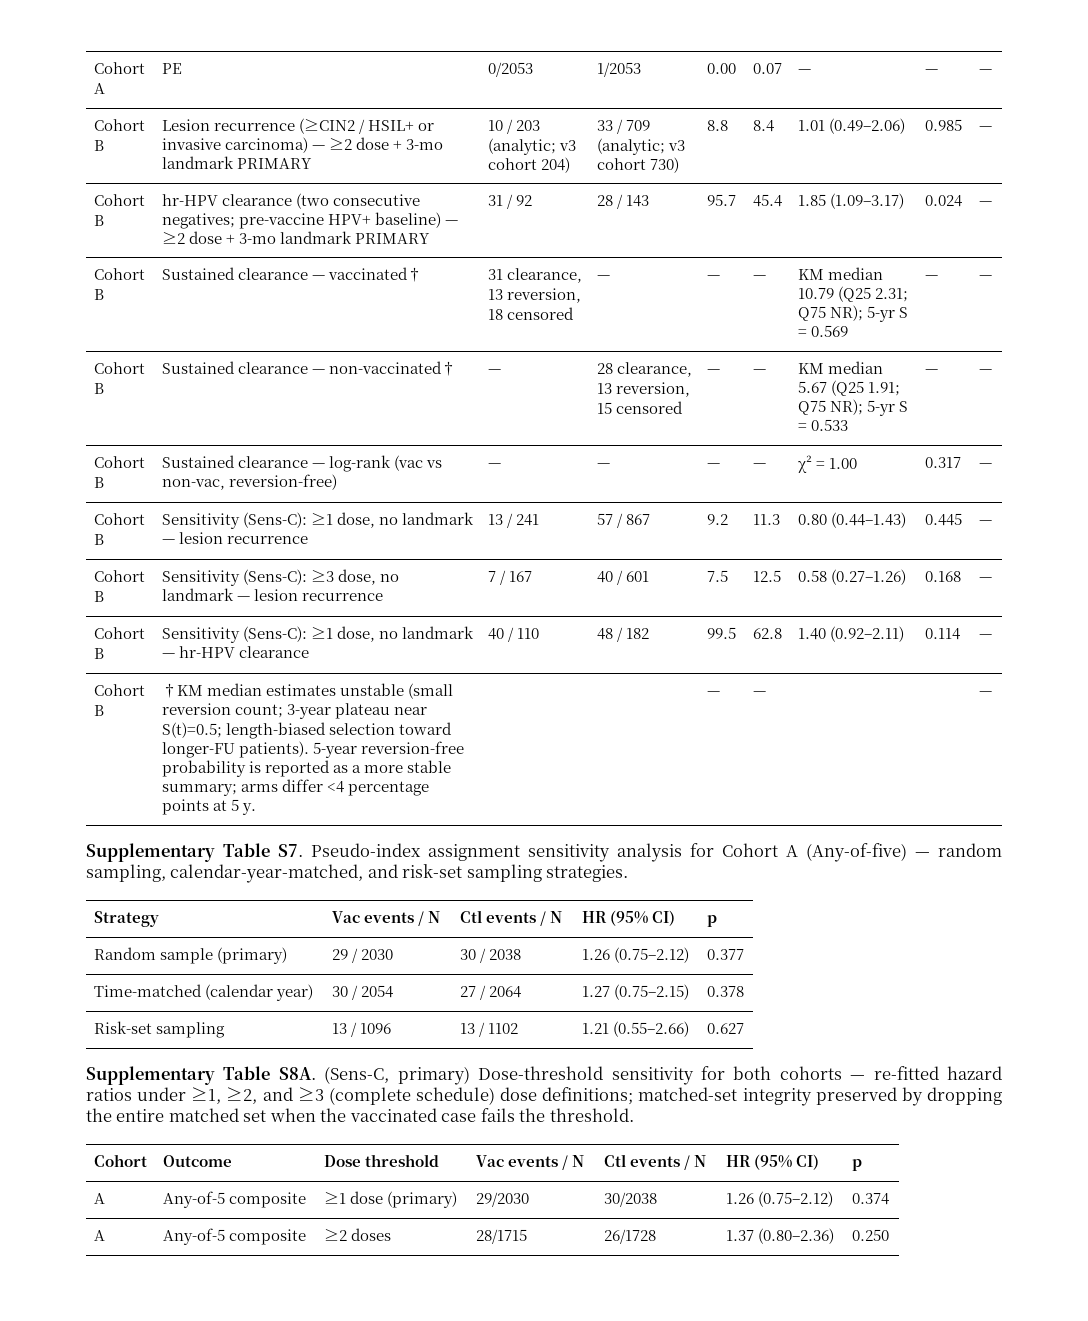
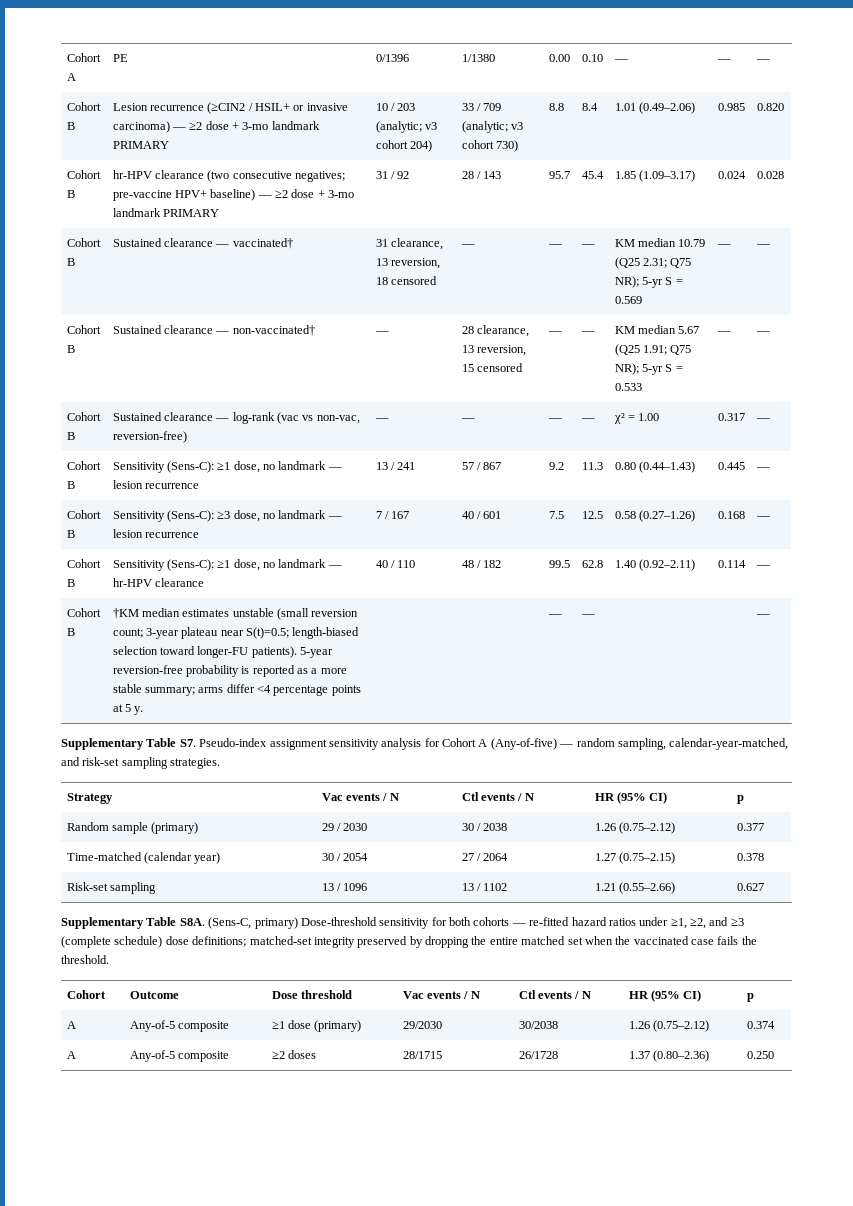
[487,62,533,77] [596,62,641,77] 0/2053 | 1/2053 -> [375,54,409,62] [461,54,495,62] 0/1396 | 1/1380
[752,63,782,74] 0.07 -> [581,54,603,62] 0.10
[978,126,992,131] — -> [756,103,784,111] 0.820
[978,201,992,206] — -> [756,171,784,179] 0.028

